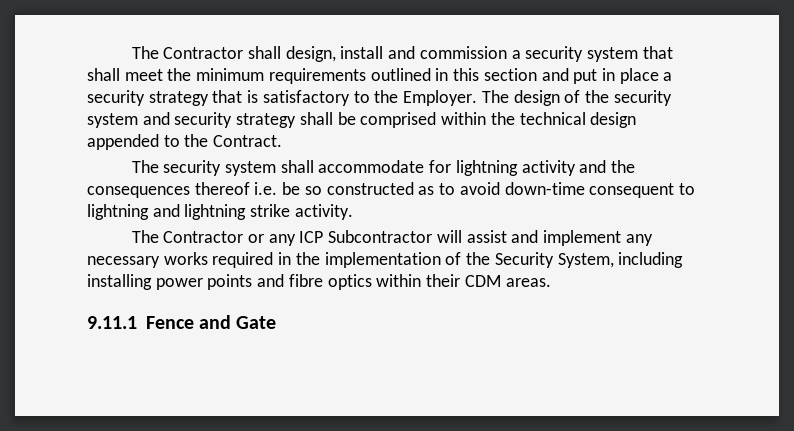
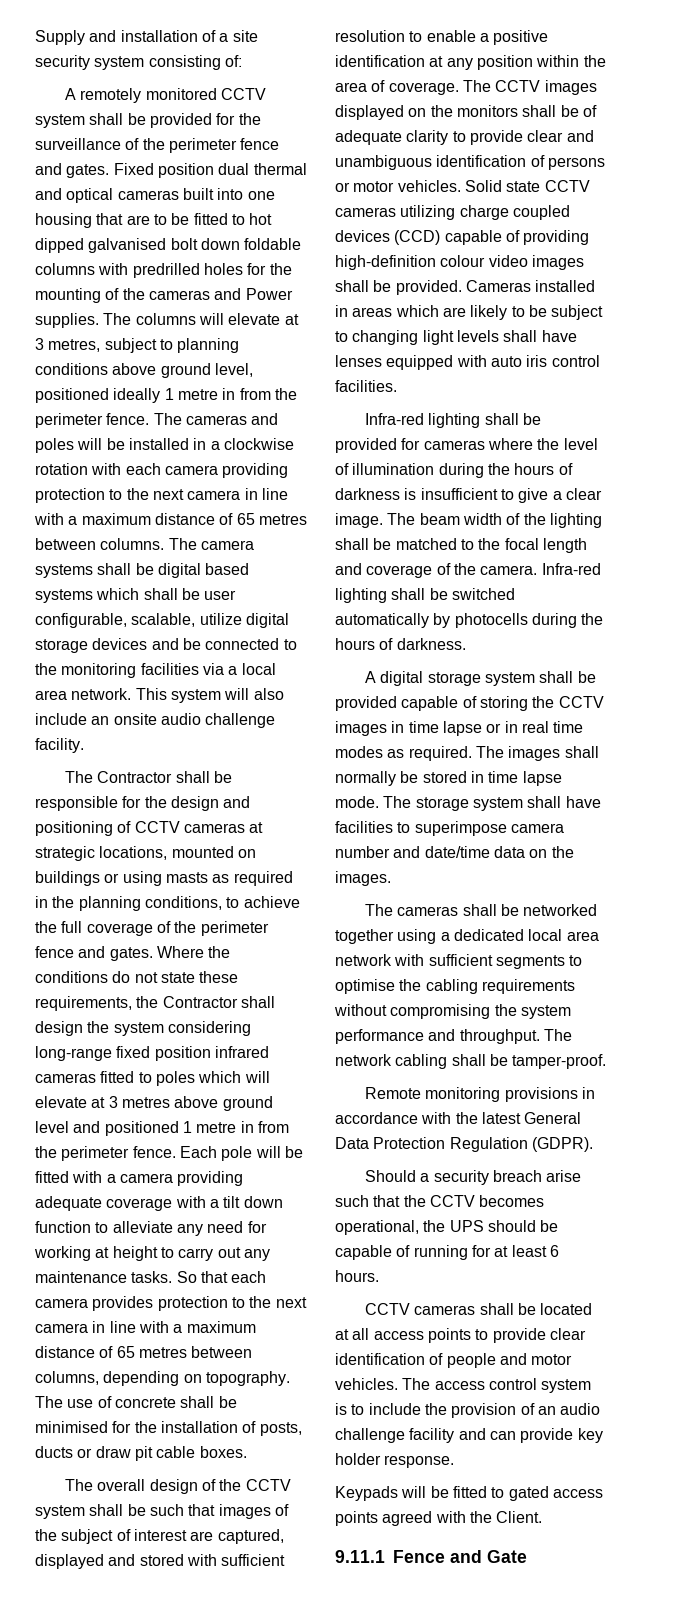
[131,46,673,62] [87,68,673,84] [87,90,672,106] [87,112,637,128] [87,134,283,150] [131,160,636,176] [87,182,695,198] [87,204,353,220] [131,230,653,246] [87,252,684,268] [87,274,551,290] The Contractor shall design, install and commission a security system that shall meet the minimum requirements outlined in this section and put in place a security strategy that is satisfactory to the Employer. The design of the security system and security strategy shall be comprised within the technical design appended to the Contract. // The security system shall accommodate for lightning activity and the consequences thereof i.e. be so constructed as to avoid down-time consequent to lightning and lightning strike activity. // The Contractor or any ICP Subcontractor will assist and implement any necessary works required in the implementation of the Security System, including installing power points and fibre optics within their CDM areas. -> [35,30,258,45] [35,55,242,70] [65,88,267,103] [35,113,261,128] [35,138,280,153] [35,163,307,178] [35,188,275,203] [35,213,273,228] [35,238,302,253] [35,263,292,278] [35,288,293,303] [35,313,299,328] [35,338,240,353] [35,363,253,378] [35,388,297,403] [35,413,279,428] [35,438,294,453] [35,463,289,478] [35,488,288,503] [34,513,307,525] [35,538,254,550] [35,563,250,578] [35,588,237,603] [35,613,289,628] [35,638,297,653] [35,663,276,678] [35,688,284,703] [35,713,276,728] [35,738,84,753] [65,771,233,783] [35,796,251,811] [35,821,264,836] [35,846,256,861] [35,871,293,886] [35,896,300,911] [35,921,269,936] [35,946,231,961] [35,971,239,983] [35,996,275,1011] [35,1021,251,1036] [35,1046,269,1061] [35,1071,270,1086] [35,1096,273,1111] [35,1121,289,1136] [35,1146,303,1161] [35,1171,244,1186] [35,1196,283,1211] [35,1221,267,1236] [34,1246,270,1261] [35,1271,267,1283] [35,1296,307,1311] [35,1321,256,1333] [35,1346,253,1358] [35,1371,290,1386] [35,1396,237,1408] [35,1421,302,1436] [35,1446,247,1461] [65,1479,291,1494] [35,1504,289,1519] [35,1529,284,1544] [35,1554,286,1569] [335,30,549,45] [335,55,606,70] [335,80,597,95] [335,105,597,120] [335,130,594,145] [335,155,605,170] [335,180,590,192] [335,205,570,220] [335,230,590,245] [335,255,584,270] [335,280,596,295] [335,305,604,320] [335,330,577,345] [335,355,600,370] [335,380,397,392] [365,413,542,428] [335,438,598,453] [335,463,573,478] [335,488,602,503] [335,513,602,528] [335,538,587,553] [335,563,601,578] [335,588,515,603] [335,613,604,628] [335,638,466,650] [365,671,596,686] [335,696,604,711] [335,721,584,736] [335,746,599,761] [335,771,562,786] [335,796,601,811] [335,821,564,836] [335,846,574,858] [335,871,391,886] [365,904,598,916] [335,929,599,944] [335,954,583,969] [335,979,575,994] [334,1004,571,1019] [335,1029,572,1044] [335,1054,607,1069] [365,1087,596,1102] [335,1112,582,1124] [335,1137,593,1152] [365,1170,582,1185] [335,1195,545,1207] [335,1220,559,1235] [335,1245,559,1260] [335,1270,379,1282] [365,1303,593,1315] [335,1328,586,1343] [335,1353,573,1368] [335,1378,592,1393] [335,1403,601,1418] [335,1428,603,1443] [335,1453,455,1468] [335,1486,603,1501] [335,1511,543,1526] Supply and installation of a site security system consisting of: // A remotely monitored CCTV system shall be provided for the surveillance of the perimeter fence and gates. Fixed position dual thermal and optical cameras built into one housing that are to be fitted to hot dipped galvanised bolt down foldable columns with predrilled holes for the mounting of the cameras and Power supplies. The columns will elevate at 3 metres, subject to planning conditions above ground level, positioned ideally 1 metre in from the perimeter fence. The cameras and poles will be installed in a clockwise rotation with each camera providing protection to the next camera in line with a maximum distance of 65 metres between columns. The camera systems shall be digital based systems which shall be user configurable, scalable, utilize digital storage devices and be connected to the monitoring facilities via a local area network. This system will also include an onsite audio challenge facility. // The Contractor shall be responsible for the design and positioning of CCTV cameras at strategic locations, mounted on buildings or using masts as required in the planning conditions, to achieve the full coverage of the perimeter fence and gates. Where the conditions do not state these requirements, the Contractor shall design the system considering long-range fixed position infrared cameras fitted to poles which will elevate at 3 metres above ground level and positioned 1 metre in from the perimeter fence. Each pole will be fitted with a camera providing adequate coverage with a tilt down function to alleviate any need for working at height to carry out any maintenance tasks. So that each camera provides protection to the next camera in line with a maximum distance of 65 metres between columns, depending on topography. The use of concrete shall be minimised for the installation of posts, ducts or draw pit cable boxes. // The overall design of the CCTV system shall be such that images of the subject of interest are captured, displayed and stored with sufficient resolution to enable a positive identification at any position within the area of coverage. The CCTV images displayed on the monitors shall be of adequate clarity to provide clear and unambiguous identification of persons or motor vehicles. Solid state CCTV cameras utilizing charge coupled devices (CCD) capable of providing high-definition colour video images shall be provided. Cameras installed in areas which are likely to be subject to changing light levels shall have lenses equipped with auto iris control facilities. // Infra-red lighting shall be provided for cameras where the level of illumination during the hours of darkness is insufficient to give a clear image. The beam width of the lighting shall be matched to the focal length and coverage of the camera. Infra-red lighting shall be switched automatically by photocells during the hours of darkness. // A digital storage system shall be provided capable of storing the CCTV images in time lapse or in real time modes as required. The images shall normally be stored in time lapse mode. The storage system shall have facilities to superimpose camera number and date/time data on the images. // The cameras shall be networked together using a dedicated local area network with sufficient segments to optimise the cabling requirements without compromising the system performance and throughput. The network cabling shall be tamper-proof. // Remote monitoring provisions in accordance with the latest General Data Protection Regulation (GDPR). // Should a security breach arise such that the CCTV becomes operational, the UPS should be capable of running for at least 6 hours. // CCTV cameras shall be located at all access points to provide clear identification of people and motor vehicles. The access control system is to include the provision of an audio challenge facility and can provide key holder response. // Keypads will be fitted to gated access points agreed with the Client.

